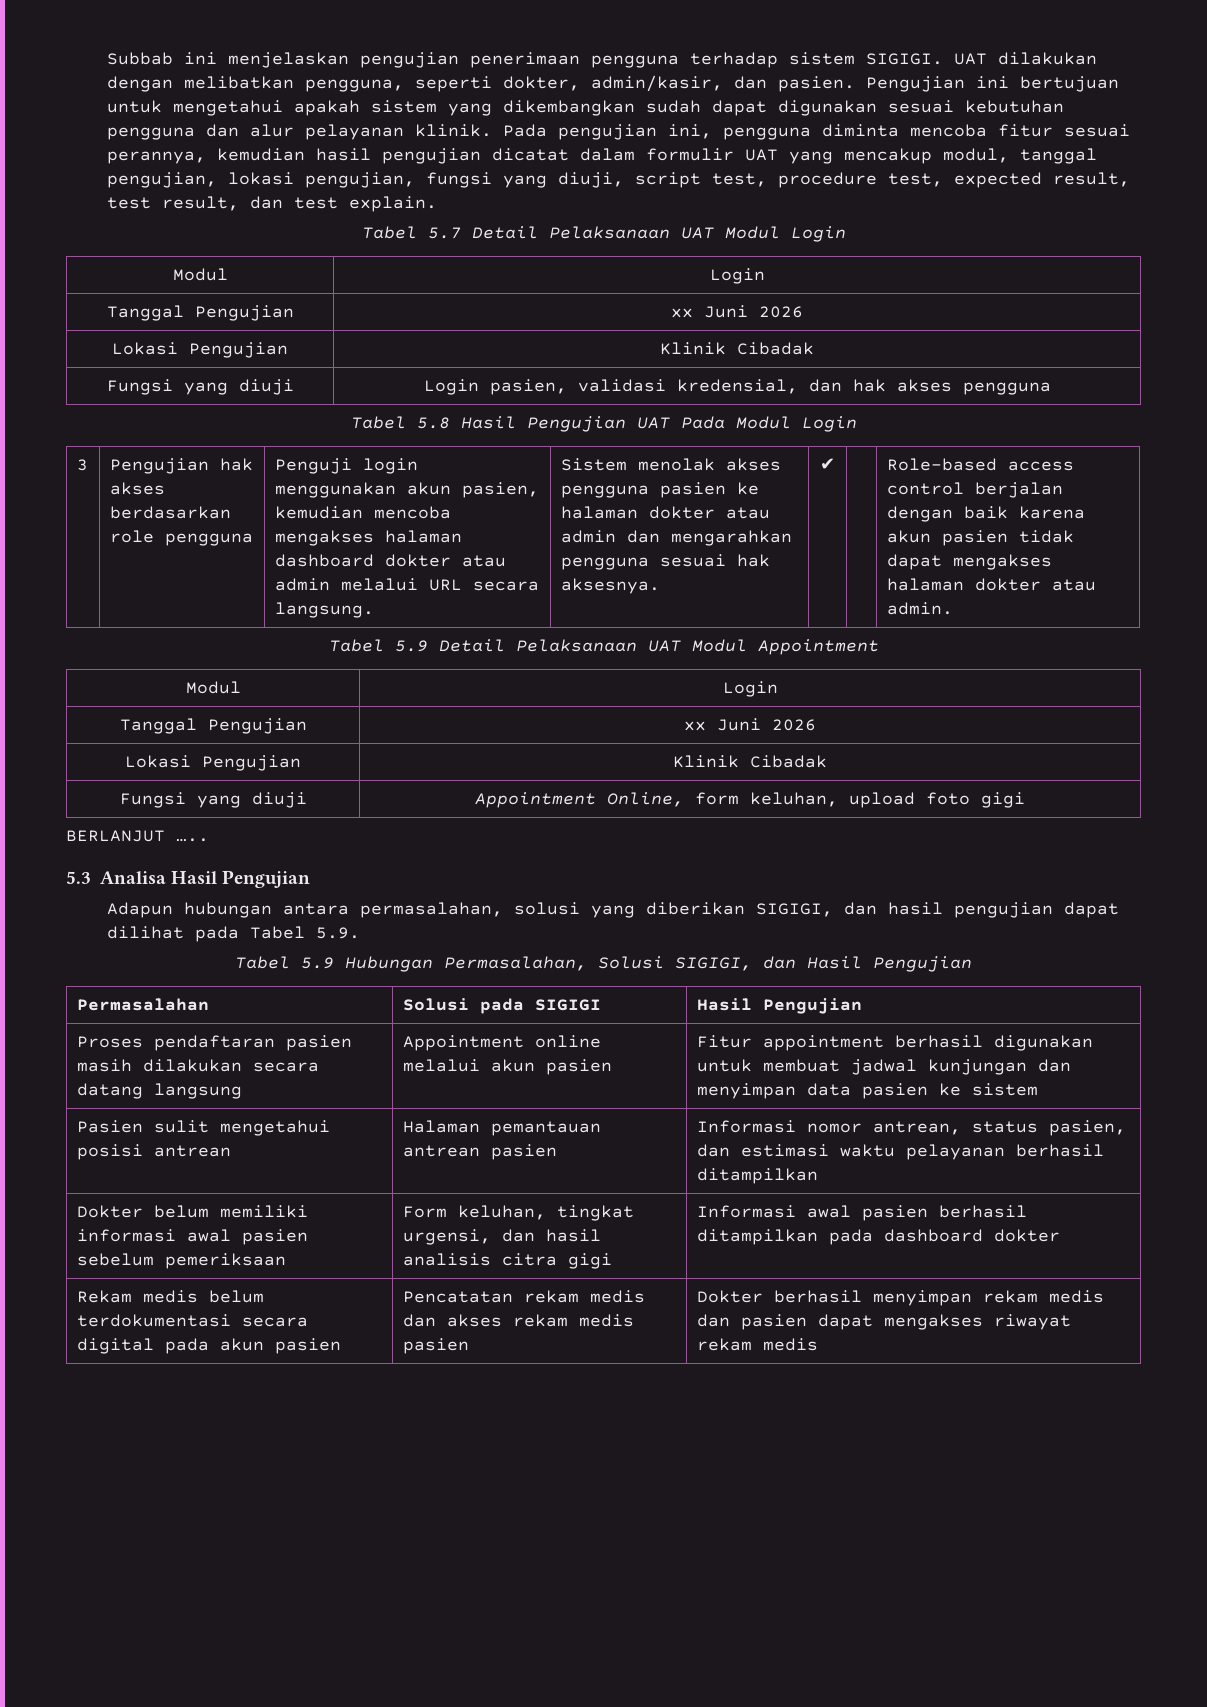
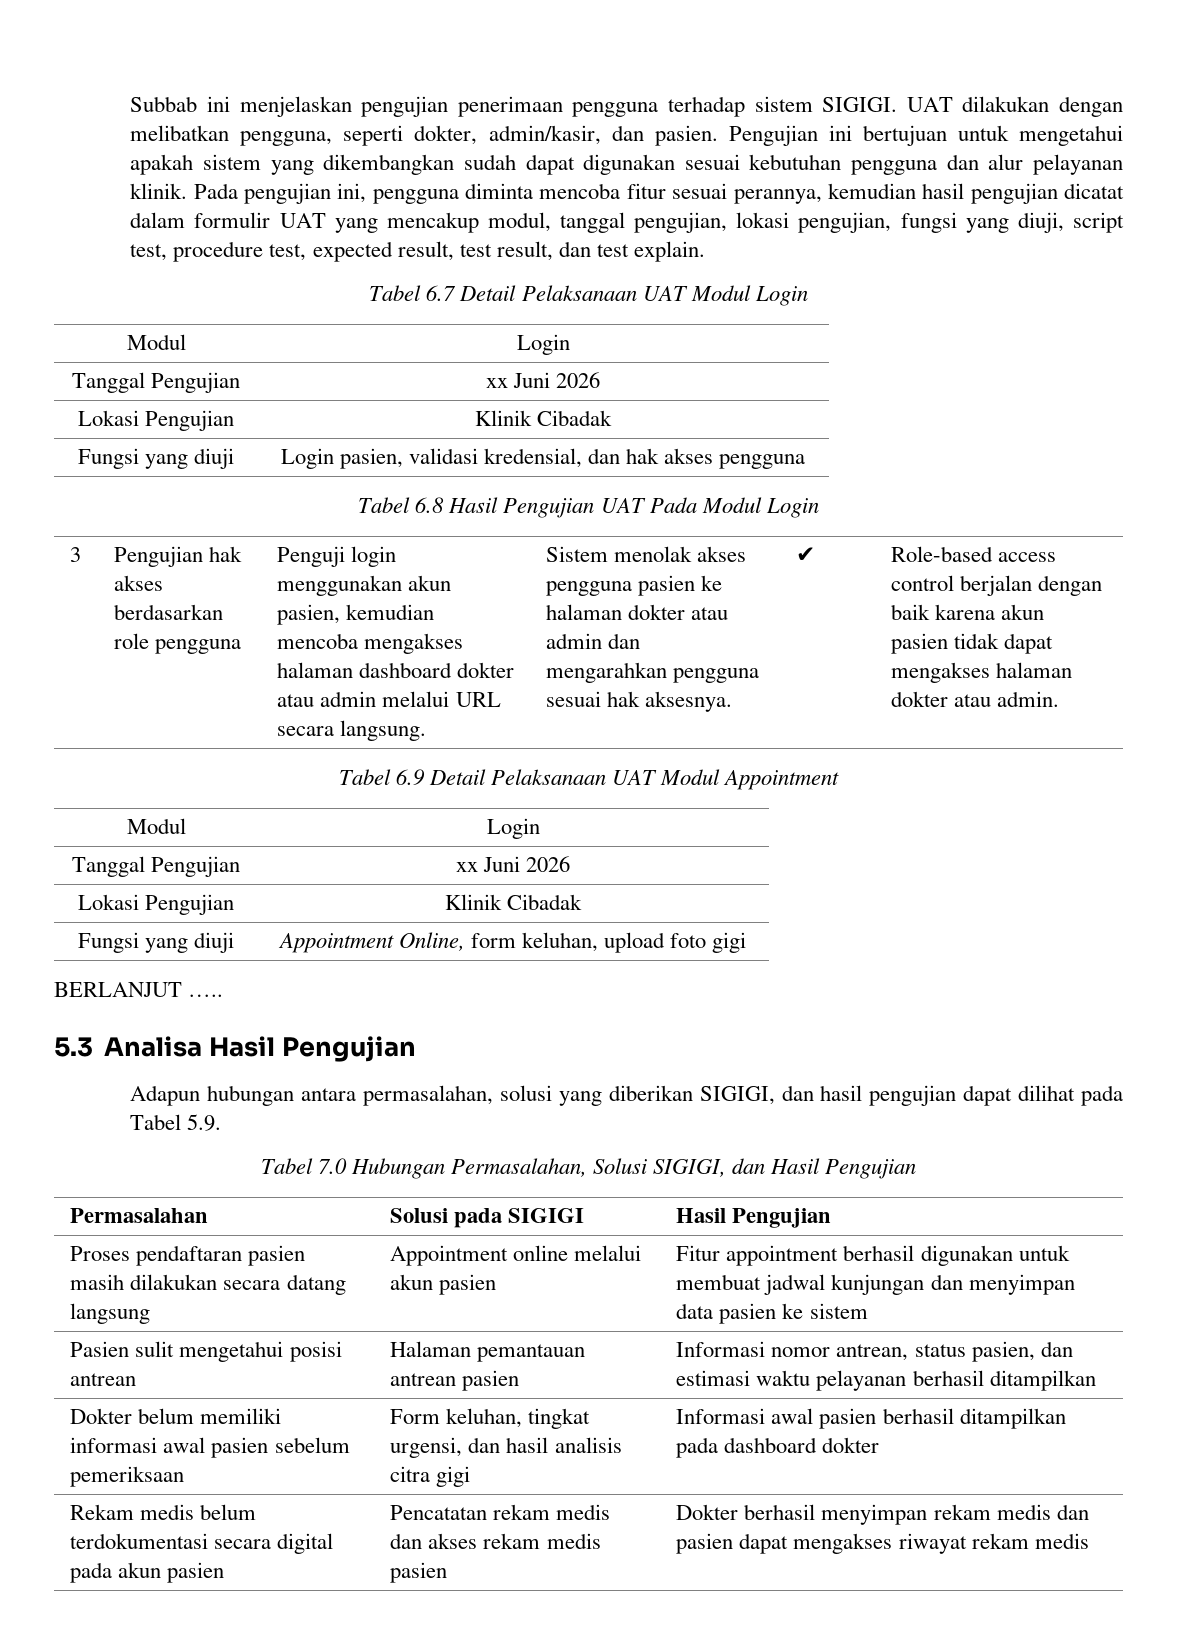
[427,227,461,239] 5.7 -> [426,285,457,301] 6.7
[416,417,450,429] 5.8 -> [415,497,445,513] 6.8
[394,640,428,652] 5.9 -> [395,769,425,785] 6.9
[301,957,334,969] 5.9 -> [317,1158,347,1174] 7.0

